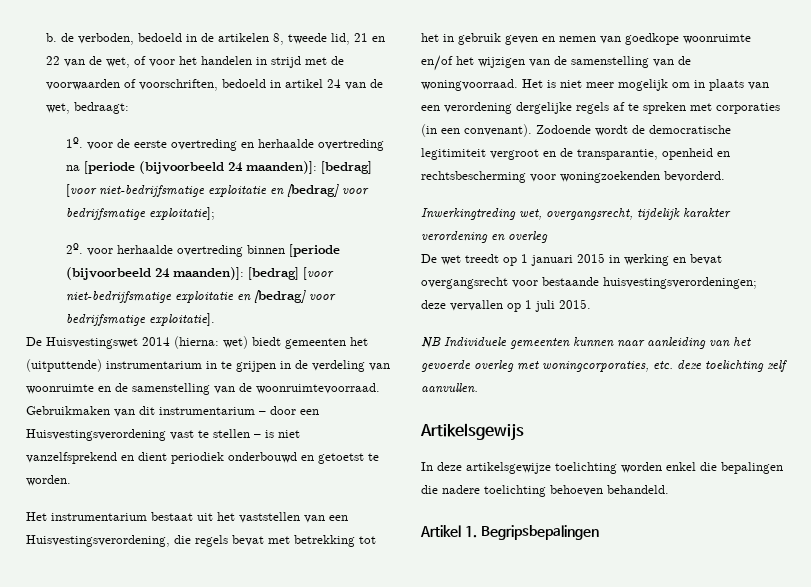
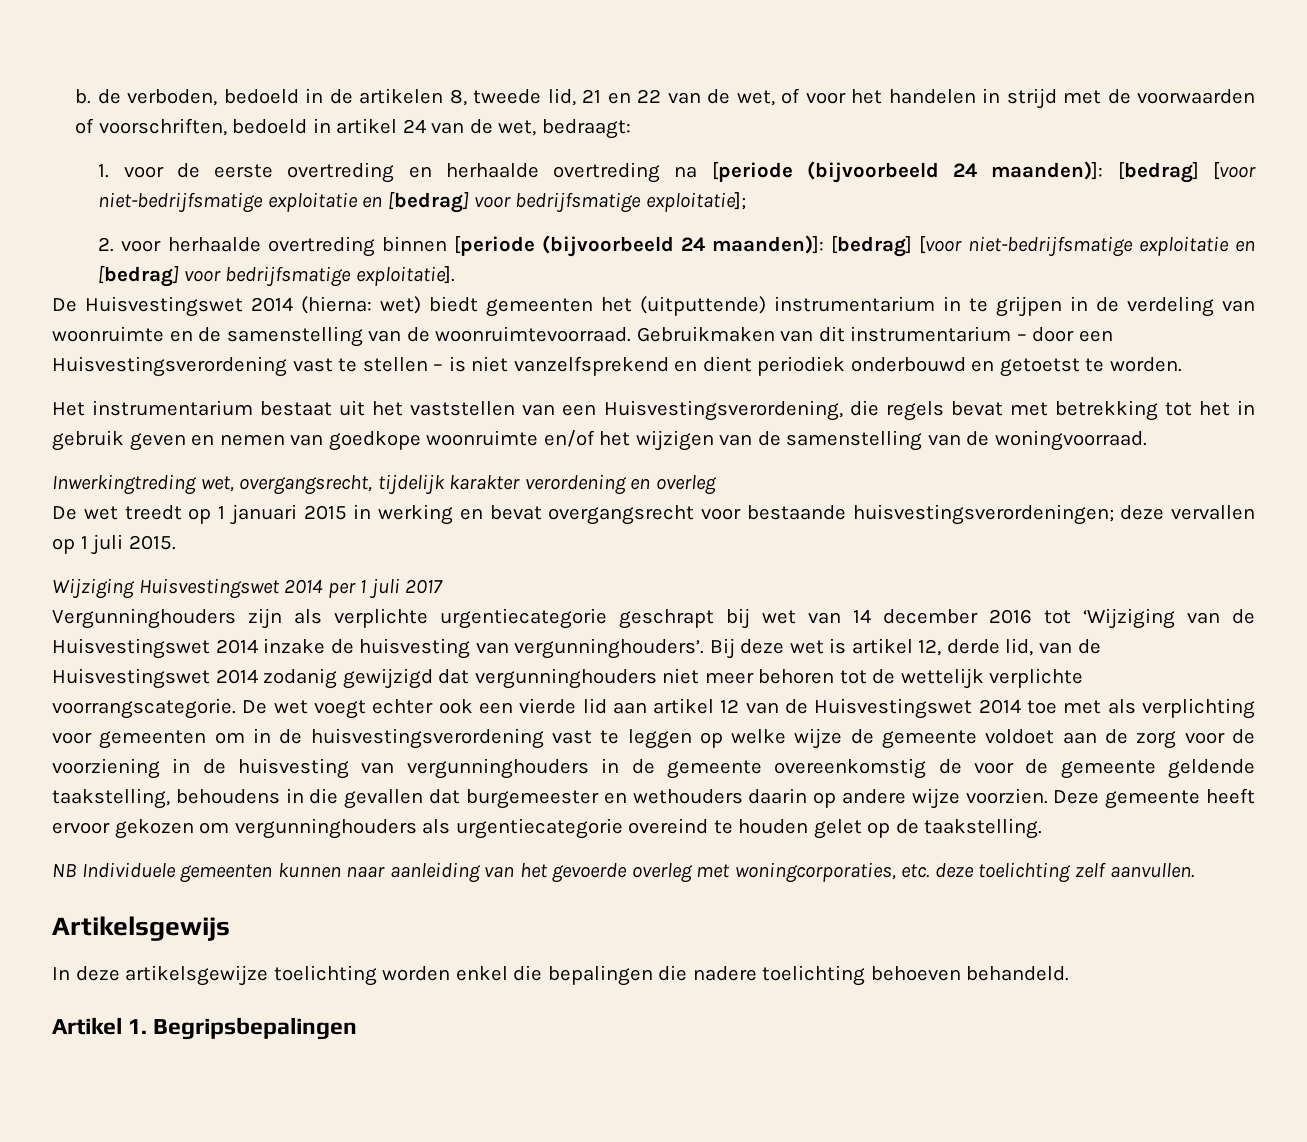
[66,137,84,148] 1º. -> [98,164,110,178] 1.
[66,243,84,254] 2º. -> [98,237,115,252] 2.
[522,79,769,91] [421,102,780,114] [421,124,731,137] [421,148,730,160] [421,171,725,183] Het is niet meer mogelijk om in plaats van een verordening dergelijke regels af te spreken met corporaties (in een convenant). Zodoende wordt de democratische legitimiteit vergroot en de transparantie, openheid en rechtsbescherming voor woningzoekenden bevorderd. -> (1148, 440) none
(591, 304) none -> [52,578,444,599] [52,608,1255,629] [52,638,1101,659] [52,668,1084,689] [52,698,1255,719] [52,728,1255,749] [52,758,1256,779] [52,788,1255,809] [52,818,1043,839] // Wijziging Huisvestingswet 2014 per 1 juli 2017 // Vergunninghouders zijn als verplichte urgentiecategorie geschrapt bij wet van 14 december 2016 tot ‘Wijziging van de Huisvestingswet 2014 inzake de huisvesting van vergunninghouders’. Bij deze wet is artikel 12, derde lid, van de Huisvestingswet 2014 zodanig gewijzigd dat vergunninghouders niet meer behoren tot de wettelijk verplichte voorrangscategorie. De wet voegt echter ook een vierde lid aan artikel 12 van de Huisvestingswet 2014 toe met als verplichting voor gemeenten om in de huisvestingsverordening vast te leggen op welke wijze de gemeente voldoet aan de zorg voor de voorziening in de huisvesting van vergunninghouders in de gemeente overeenkomstig de voor de gemeente geldende taakstelling, behoudens in die gevallen dat burgemeester en wethouders daarin op andere wijze voorzien. Deze gemeente heeft ervoor gekozen om vergunninghouders als urgentiecategorie overeind te houden gelet op de taakstelling.

